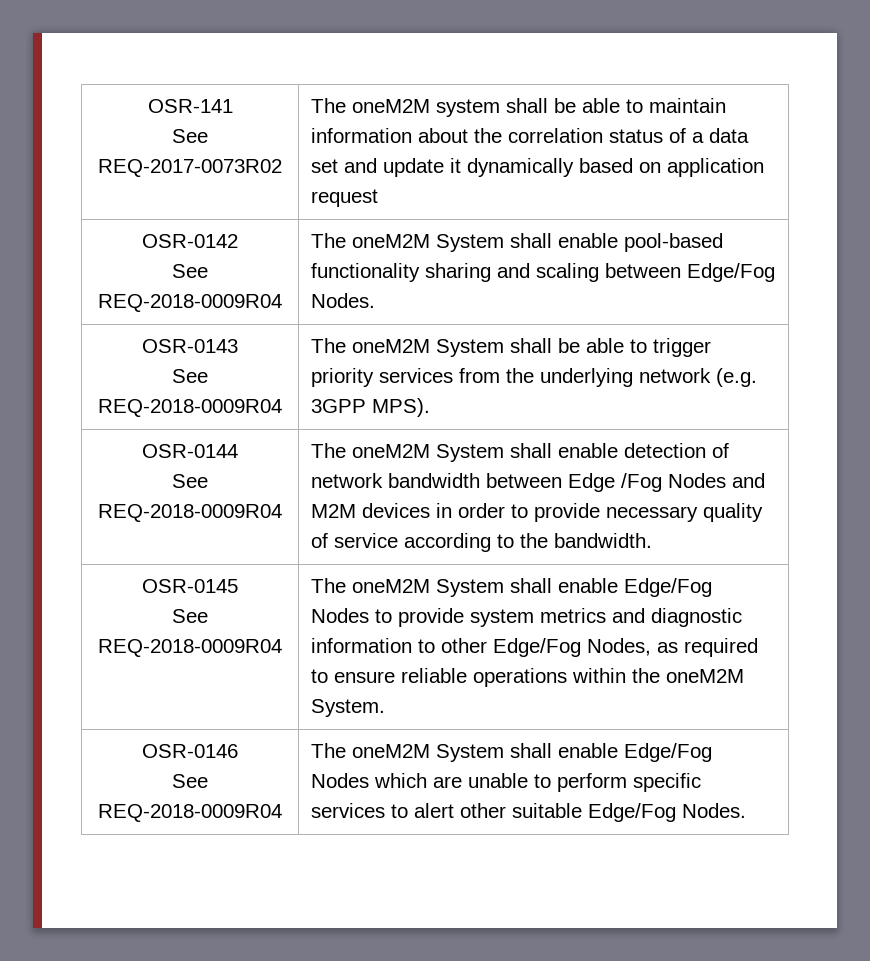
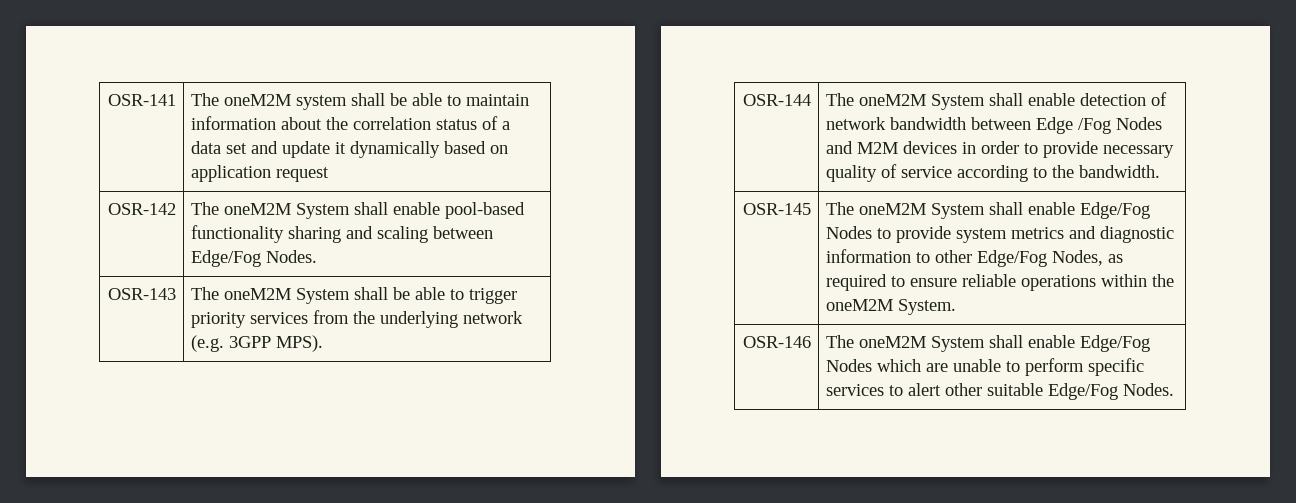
[172,129,208,143] [98,159,282,177] // See REQ-2017-0073R02 -> (176, 100) none
[142,234,238,248] [172,264,208,278] [98,294,282,312] OSR-0142 // See REQ-2018-0009R04 -> [107,203,176,215] OSR-142
[142,339,238,353] [172,369,208,383] [98,399,282,417] OSR-0143 // See REQ-2018-0009R04 -> [107,288,176,300] OSR-143
[142,444,238,458] [172,474,208,488] [98,504,282,522] OSR-0144 // See REQ-2018-0009R04 -> [742,94,811,106] OSR-144
[142,579,238,593] [172,609,208,623] [98,639,282,657] OSR-0145 // See REQ-2018-0009R04 -> [742,203,811,215] OSR-145
[142,744,238,758] [172,774,208,788] [98,804,282,822] OSR-0146 // See REQ-2018-0009R04 -> [742,336,811,348] OSR-146

